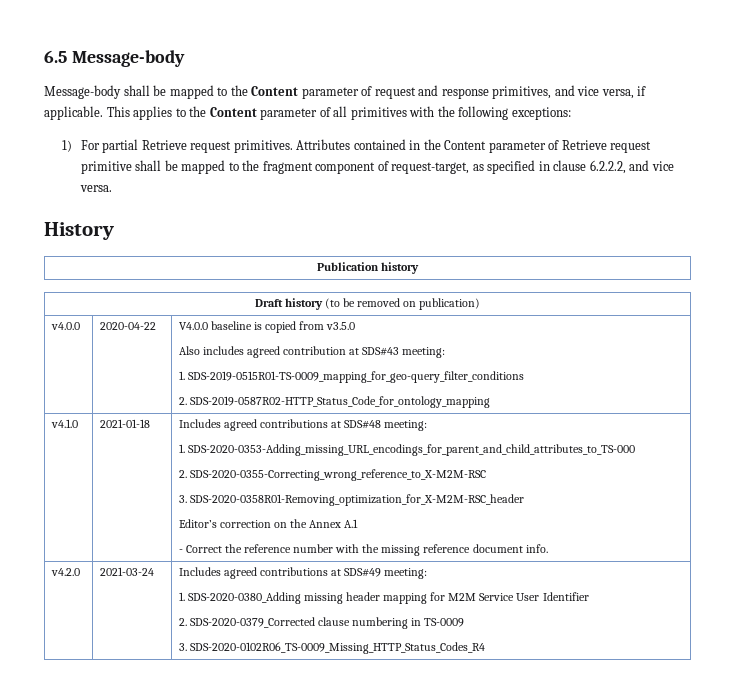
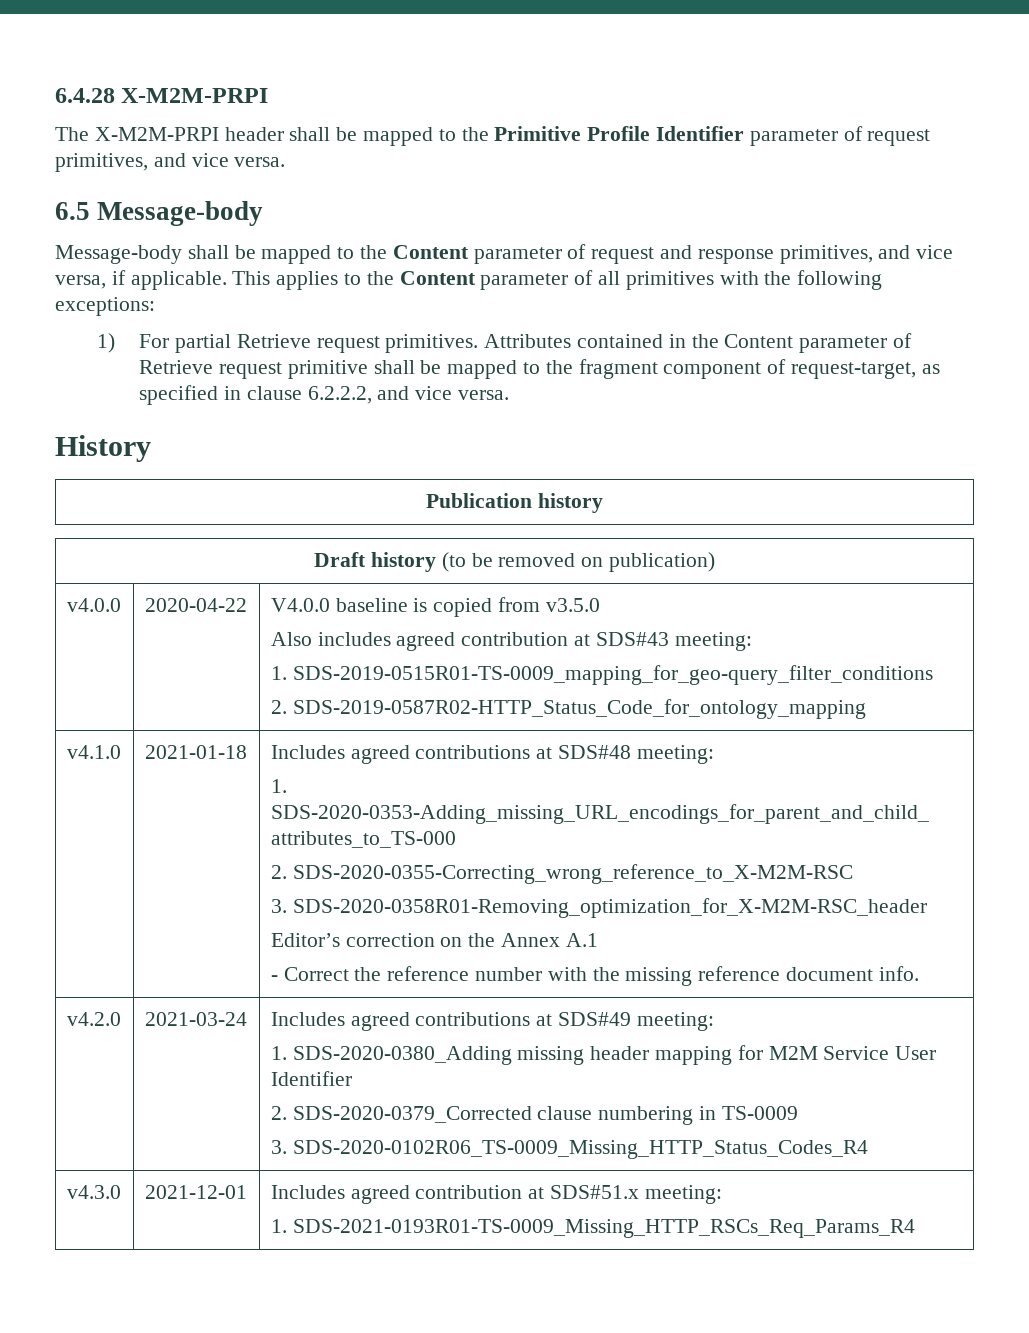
(44, 56) none -> [55,88,269,103] [55,126,931,146] [55,153,286,172] 6.4.28 X-M2M-PRPI // The X-M2M-PRPI header shall be mapped to the Primitive Profile Identifier parameter of request primitives, and vice versa. //
(485, 648) none -> [66,1185,121,1199] [144,1185,247,1199] [270,1185,722,1204] [270,1219,915,1238] // v4.3.0 | 2021-12-01 | Includes agreed contribution at SDS#51.x meeting: // 1. SDS-2021-0193R01-TS-0009_Missing_HTTP_RSCs_Req_Params_R4

